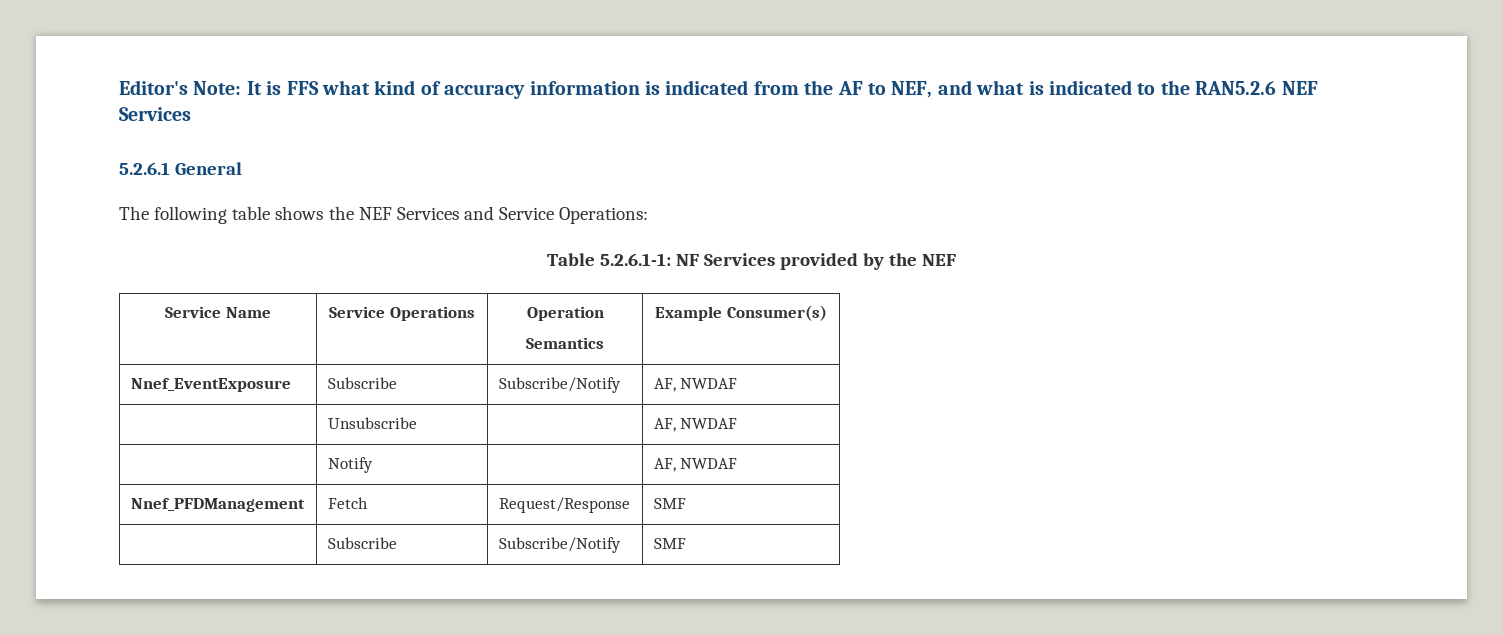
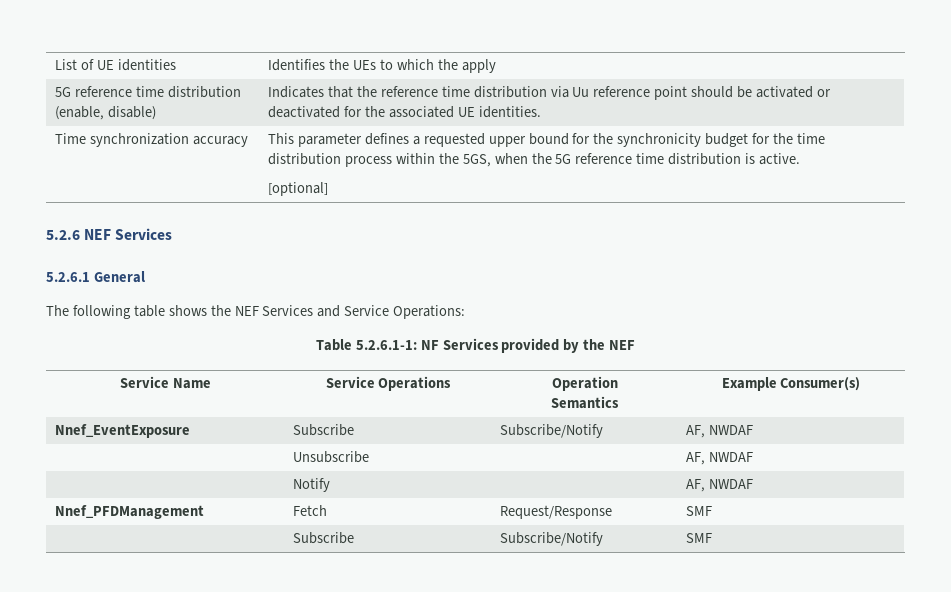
[119,80,1277,99] Editor's Note: It is FFS what kind of accuracy information is indicated from the AF to NEF, and what is indicated to the RAN5.2.6 -> [55,59,176,71] [268,59,496,73] [55,86,241,98] [55,106,156,120] [268,86,831,100] [268,106,541,118] [55,133,248,147] [268,133,825,147] [268,153,801,167] [268,182,329,196] [46,230,80,240] List of UE identities | Identifies the UEs to which the apply // 5G reference time distribution (enable, disable) | Indicates that the reference time distribution via Uu reference point should be activated or deactivated for the associated UE identities. // Time synchronization accuracy | This parameter defines a requested upper bound for the synchronicity budget for the time distribution process within the 5GS, when the 5G reference time distribution is active. // [optional] // 5.2.6

